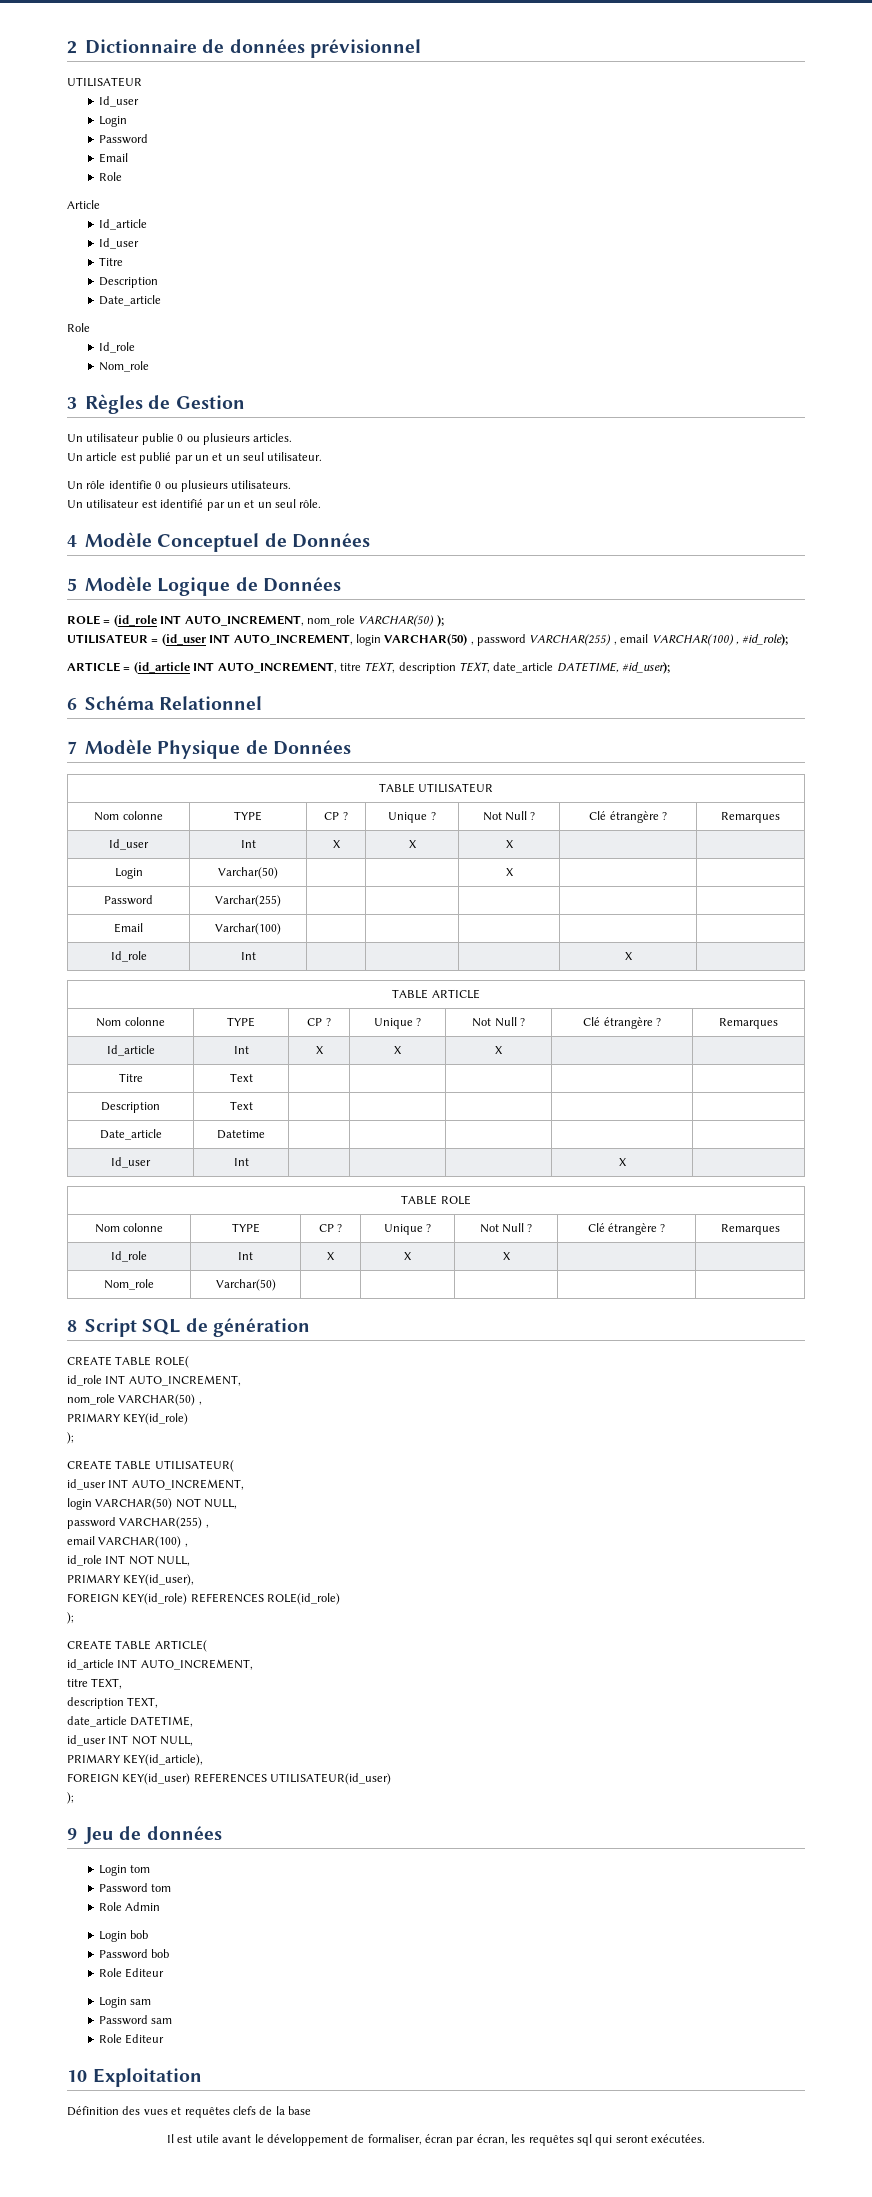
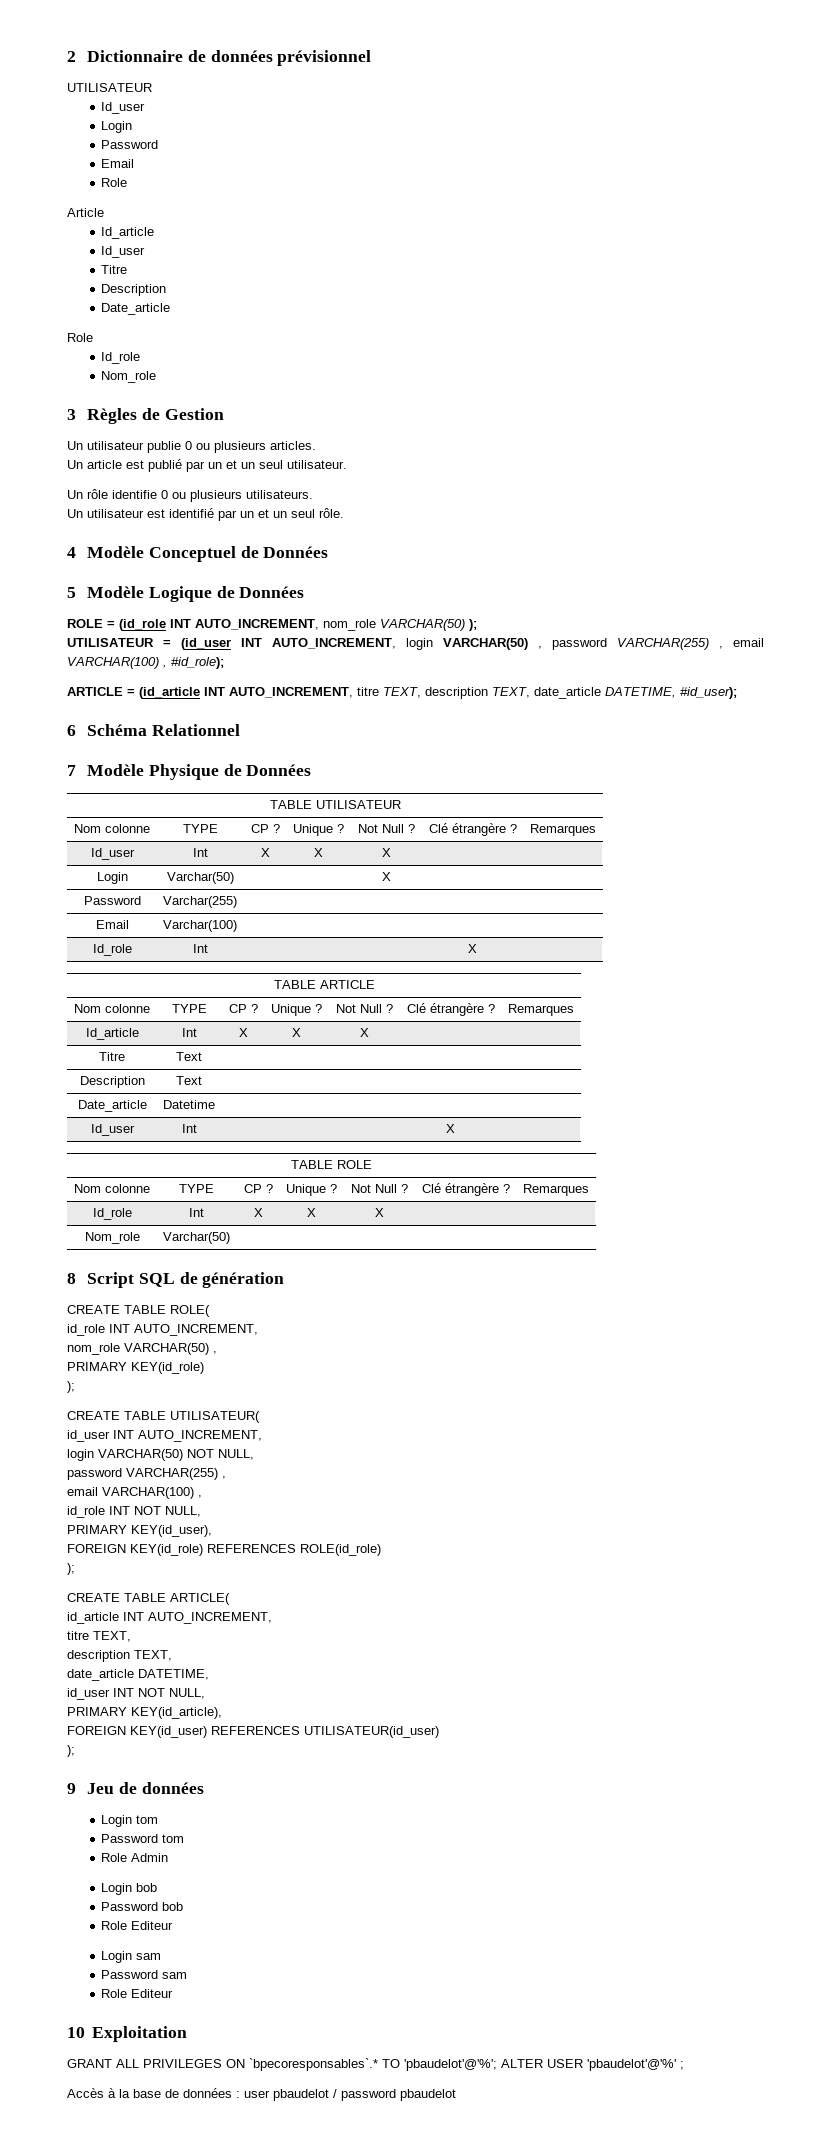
[67,2106,311,2118] [167,2134,705,2146] Définition des vues et requêtes clefs de la base // Il est utile avant le développement de formaliser, écran par écran, les requêtes sql qui seront exécutées. -> [67,2058,684,2071] [67,2088,456,2101] GRANT ALL PRIVILEGES ON `bpecoresponsables`.* TO 'pbaudelot'@'%'; ALTER USER 'pbaudelot'@'%' ; // Accès à la base de données : user pbaudelot / password pbaudelot

